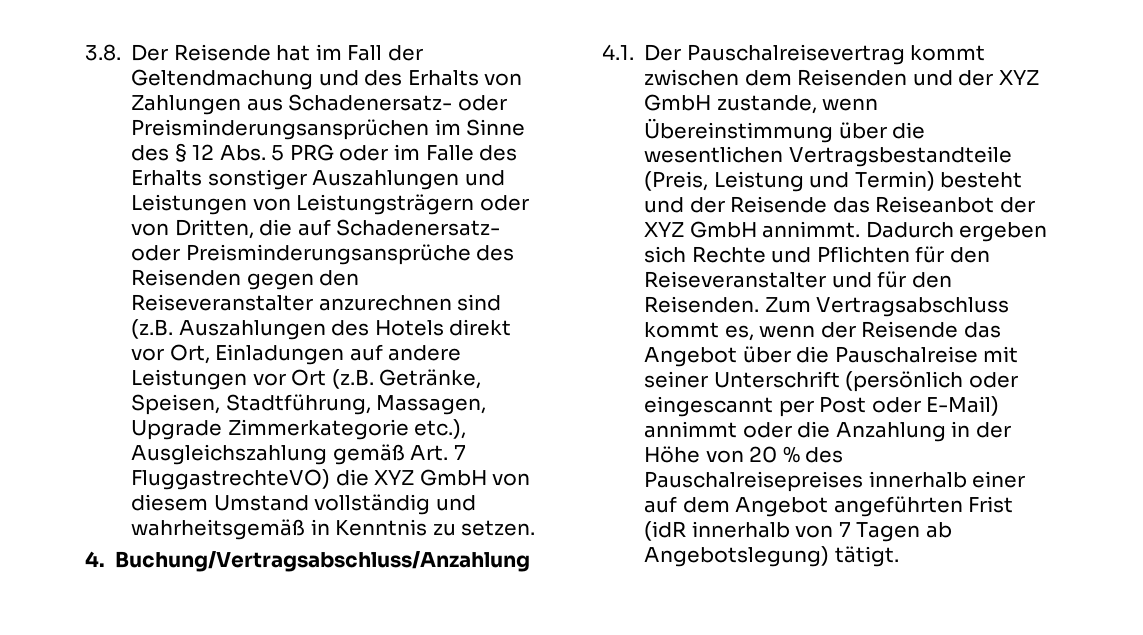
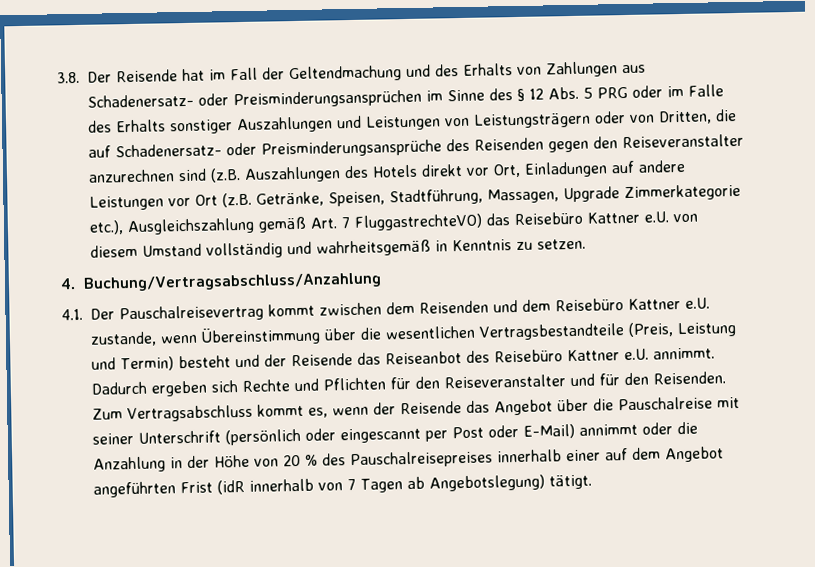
[335,469,487,486] die XYZ GmbH -> [486,211,669,226] das Reisebüro Kattner e.U.
[958,70,1039,86] [644,94,712,111] der XYZ GmbH -> [522,297,710,312] dem Reisebüro Kattner e.U.
[999,197,1035,213] [644,221,757,238] der XYZ GmbH -> [465,348,649,363] des Reisebüro Kattner e.U.

